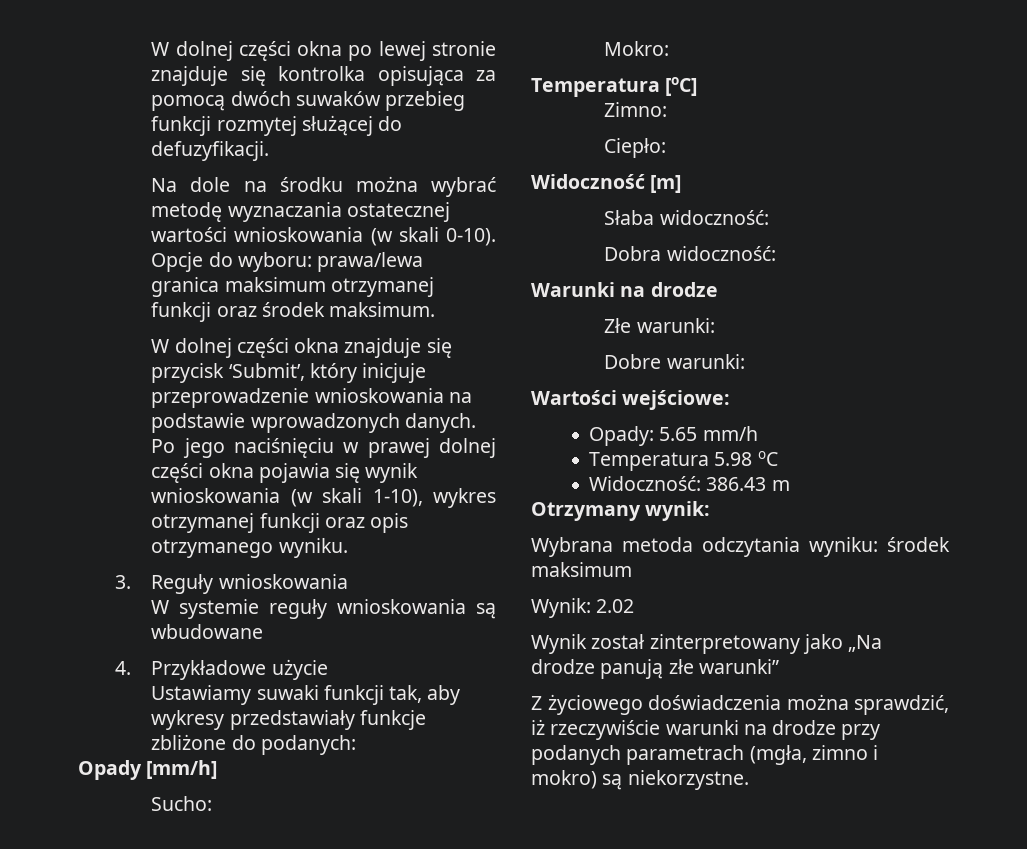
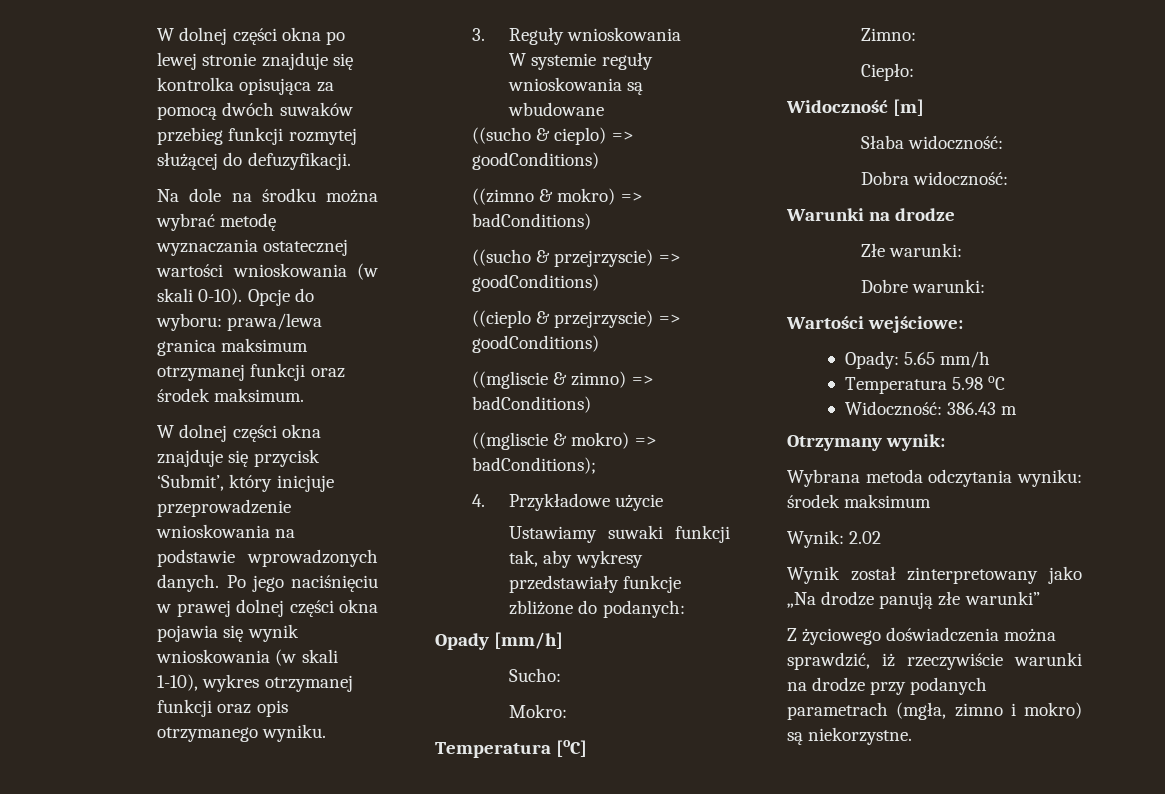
(264, 631) none -> [472,127,634,145] [472,152,600,170] [472,188,643,205] [472,213,592,230] [472,249,681,267] [472,274,600,292] [472,310,681,328] [472,335,600,353] [472,371,654,389] [472,396,592,413] [472,432,657,450] [472,457,597,474] // ((sucho & cieplo) => goodConditions) // ((zimno & mokro) => badConditions) // ((sucho & przejrzyscie) => goodConditions) // ((cieplo & przejrzyscie) => goodConditions) // ((mgliscie & zimno) => badConditions) // ((mgliscie & mokro) => badConditions);

